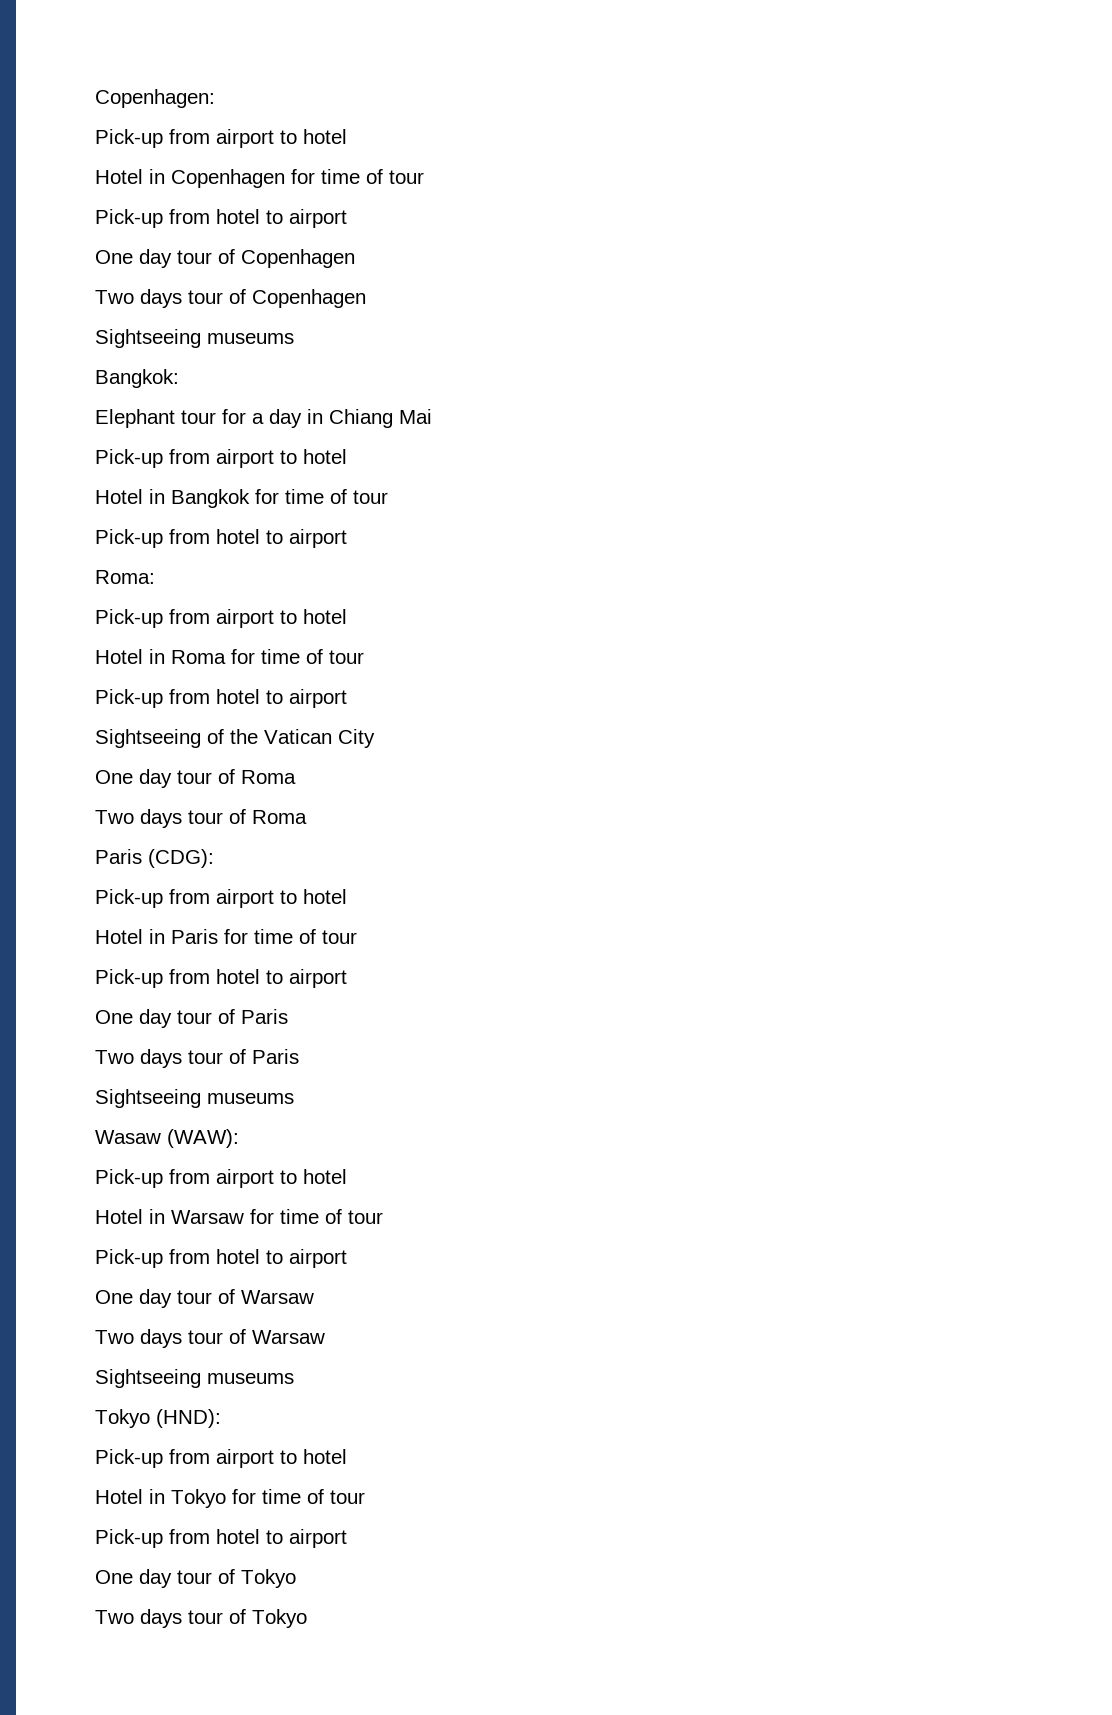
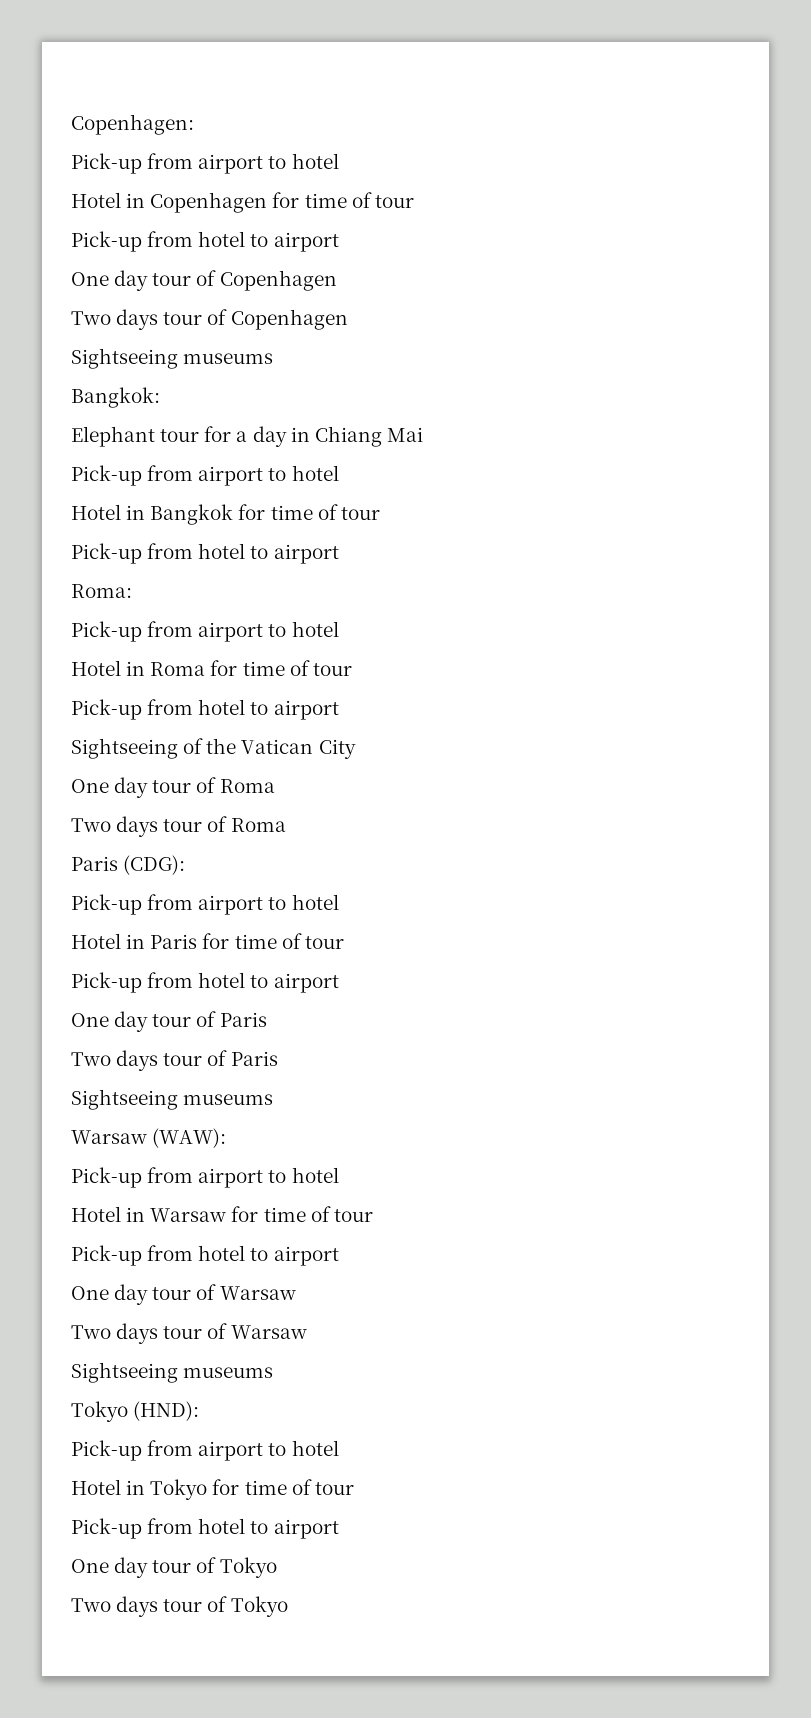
[95,1130,161,1144] Wasaw -> [71,1130,147,1144] Warsaw

